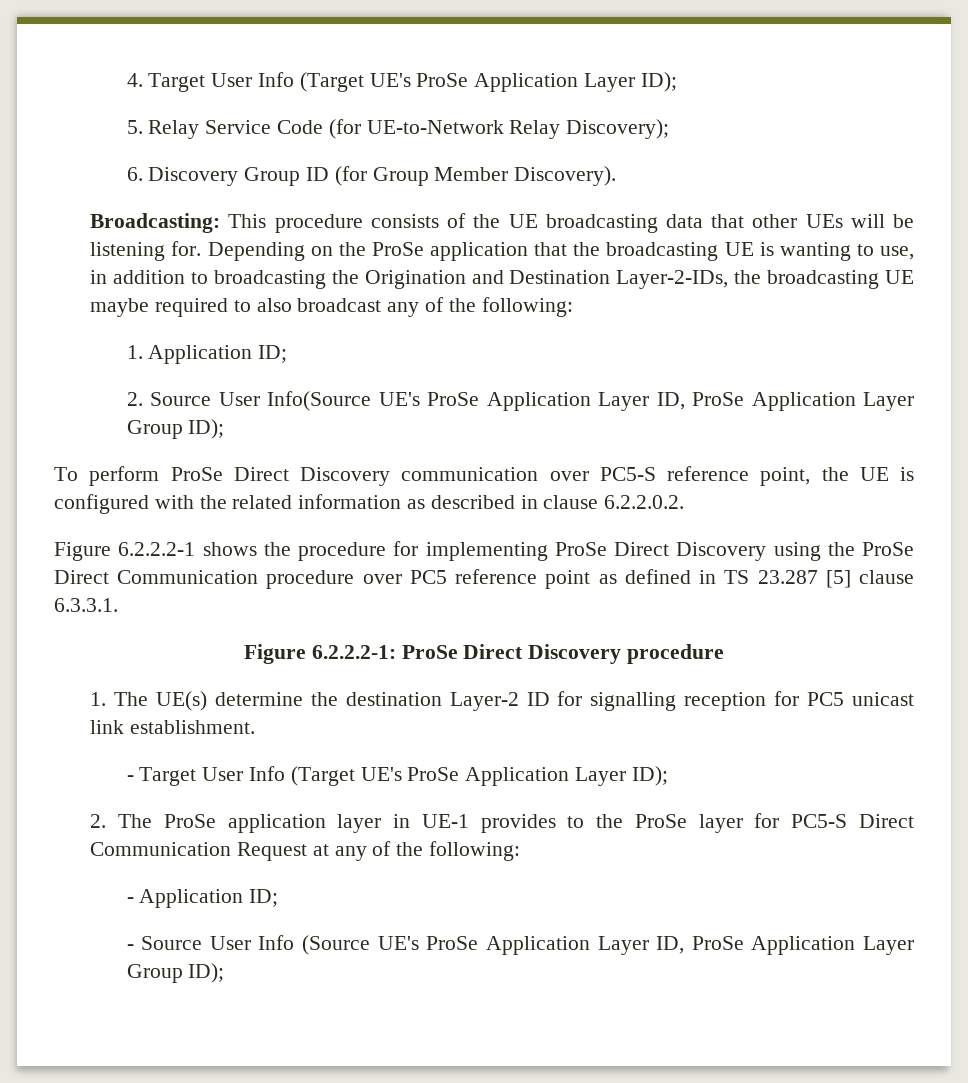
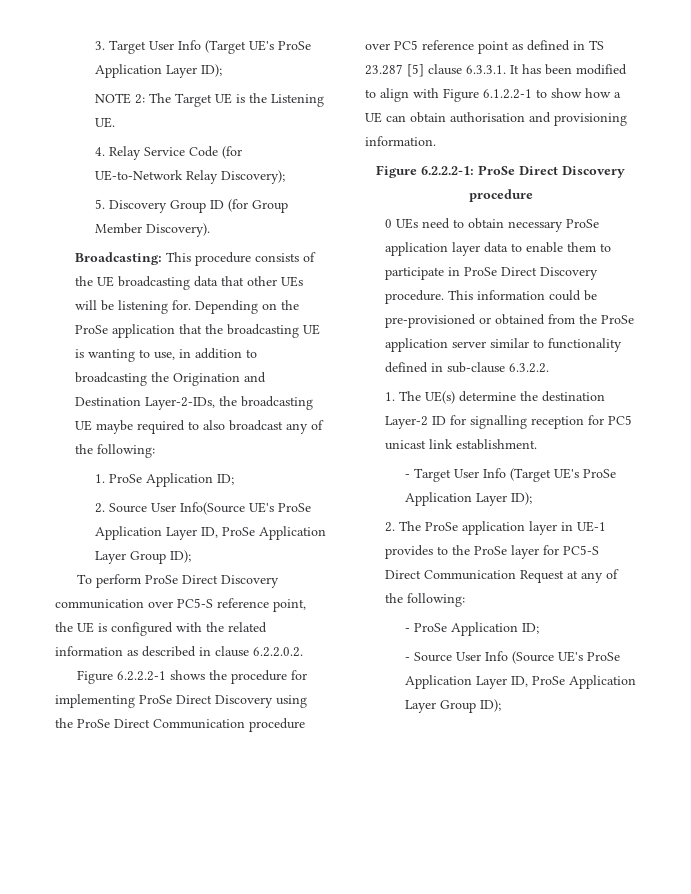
[126,72,677,92] [126,120,143,134] 4. Target User Info (Target UE's ProSe Application Layer ID); // 5. -> [94,40,311,54] [94,64,222,78] [94,93,324,107] [94,117,115,128] [94,147,105,156] 3. Target User Info (Target UE's ProSe Application Layer ID); // NOTE 2: The Target UE is the Listening UE. // 4.
[126,167,143,181] 6. -> [94,199,105,209] 5.
(143, 352) none -> [108,474,142,483] ProSe
(118, 605) none -> [510,64,627,75] [365,88,621,102] [365,112,627,126] [365,136,436,146] It has been modified to align with Figure 6.1.2.2-1 to show how a UE can obtain authorisation and provisioning information.
(725, 654) none -> [384,218,599,232] [384,242,611,256] [384,267,598,280] [384,290,597,304] [384,314,634,328] [384,338,622,352] [384,362,549,373] // 0 UEs need to obtain necessary ProSe application layer data to enable them to participate in ProSe Direct Discovery procedure. This information could be pre-provisioned or obtained from the ProSe application server similar to functionality defined in sub-clause 6.3.2.2.
(134, 900) none -> [413,623,447,632] ProSe

